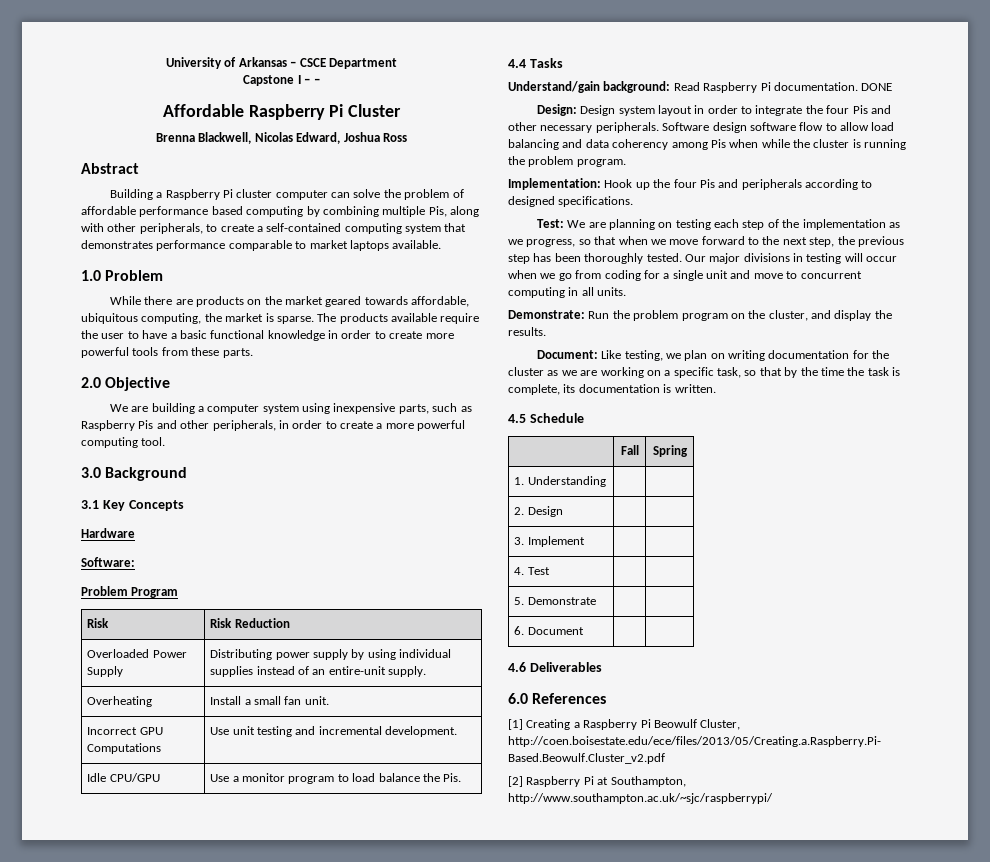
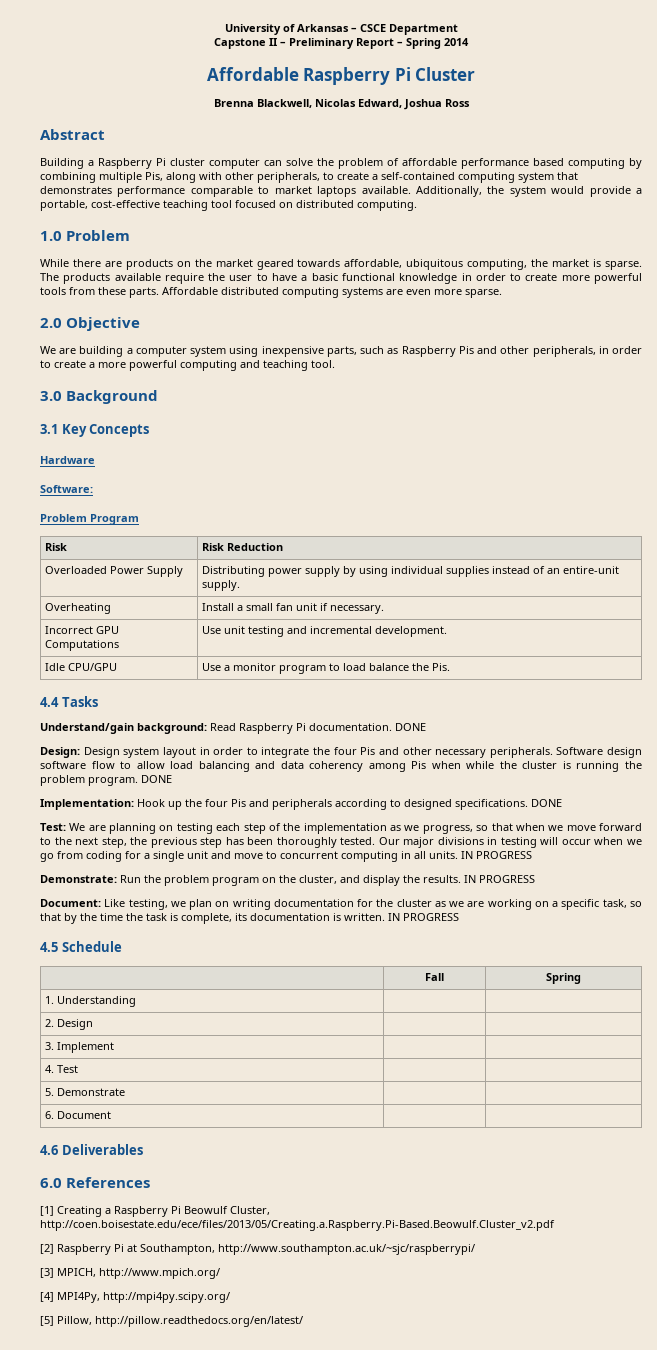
[297,75,320,84] I – – -> [269,38,469,49] II – Preliminary Report – Spring 2014
(442, 244) none -> [415,186,642,197] [40,200,417,211] Additionally, the system would provide a portable, cost-effective teaching tool focused on distributed computing.
(253, 353) none -> [162,287,502,298] Affordable distributed computing systems are even more sparse.
(138, 442) none -> [240,360,308,371] and teaching
[304,696,329,705] unit. -> [296,603,385,614] unit if necessary.
(626, 163) none -> [141,775,172,783] DONE
(634, 201) none -> [531,799,562,807] DONE
(627, 291) none -> [461,851,532,859] IN PROGRESS
(546, 331) none -> [464,875,535,883] IN PROGRESS
(716, 388) none -> [388,913,459,921] IN PROGRESS
(773, 798) none -> [40,1268,220,1279] [40,1292,230,1303] [40,1316,303,1327] // [3] MPICH, http://www.mpich.org/ // [4] MPI4Py, http://mpi4py.scipy.org/ // [5] Pillow, http://pillow.readthedocs.org/en/latest/

